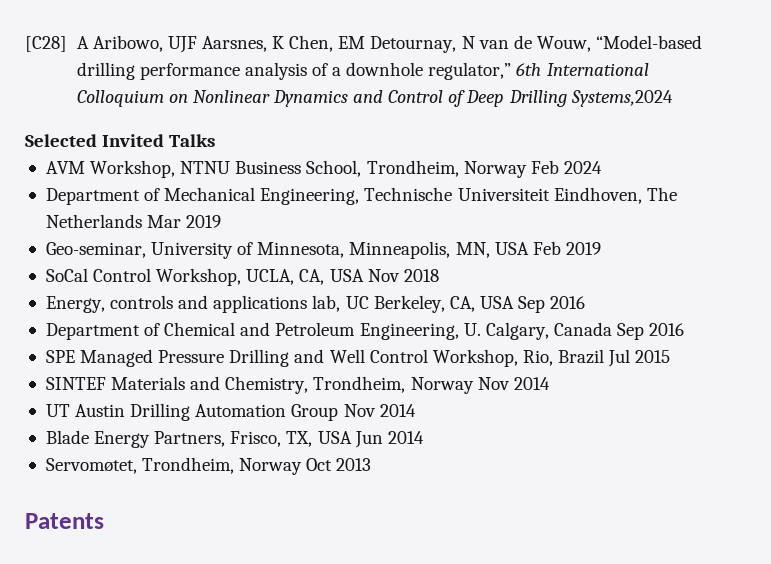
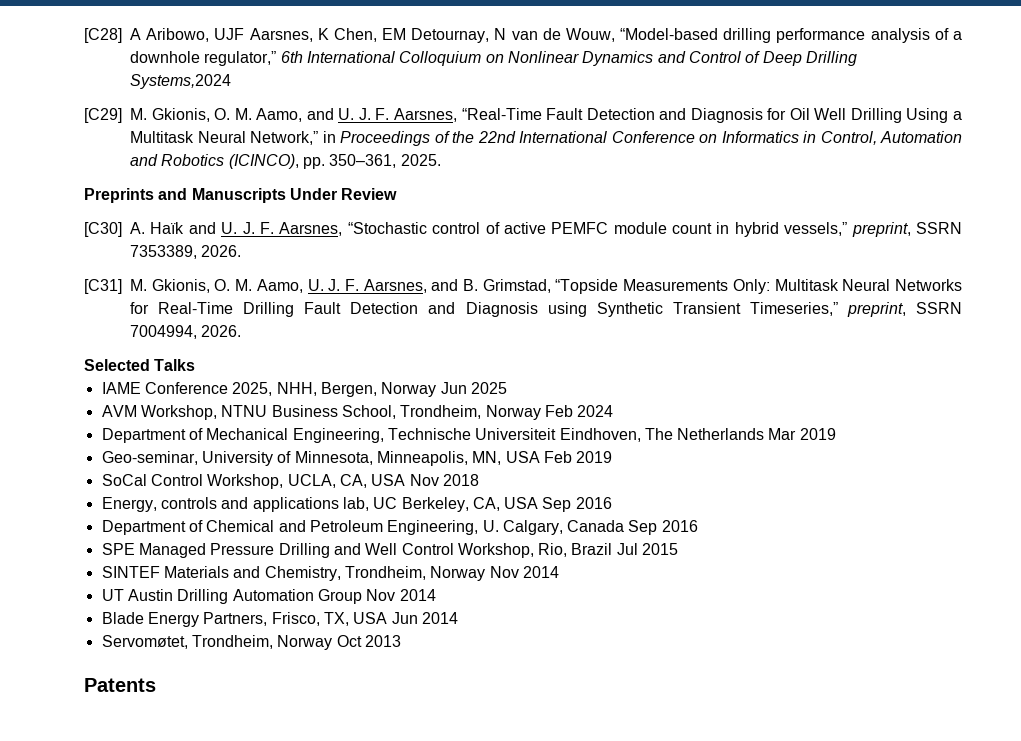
(673, 98) none -> [84,108,962,123] [130,131,962,146] [130,154,441,169] [84,188,398,203] [84,222,963,237] [130,245,242,259] [84,279,963,294] [130,302,963,317] [130,325,242,339] // [C29] M. Gkionis, O. M. Aamo, and U. J. F. Aarsnes, “Real-Time Fault Detection and Diagnosis for Oil Well Drilling Using a Multitask Neural Network,” in Proceedings of the 22nd International Conference on Informatics in Control, Automation and Robotics (ICINCO), pp. 350–361, 2025. // Preprints and Manuscripts Under Review // [C30] A. Haïk and U. J. F. Aarsnes, “Stochastic control of active PEMFC module count in hybrid vessels,” preprint, SSRN 7353389, 2026. // [C31] M. Gkionis, O. M. Aamo, U. J. F. Aarsnes, and B. Grimstad, “Topside Measurements Only: Multitask Neural Networks for Real-Time Drilling Fault Detection and Diagnosis using Synthetic Transient Timeseries,” preprint, SSRN 7004994, 2026.
[102,134,165,147] Invited -> (150, 365) none
(216, 140) none -> [101,382,507,397] // IAME Conference 2025, NHH, Bergen, Norway Jun 2025

